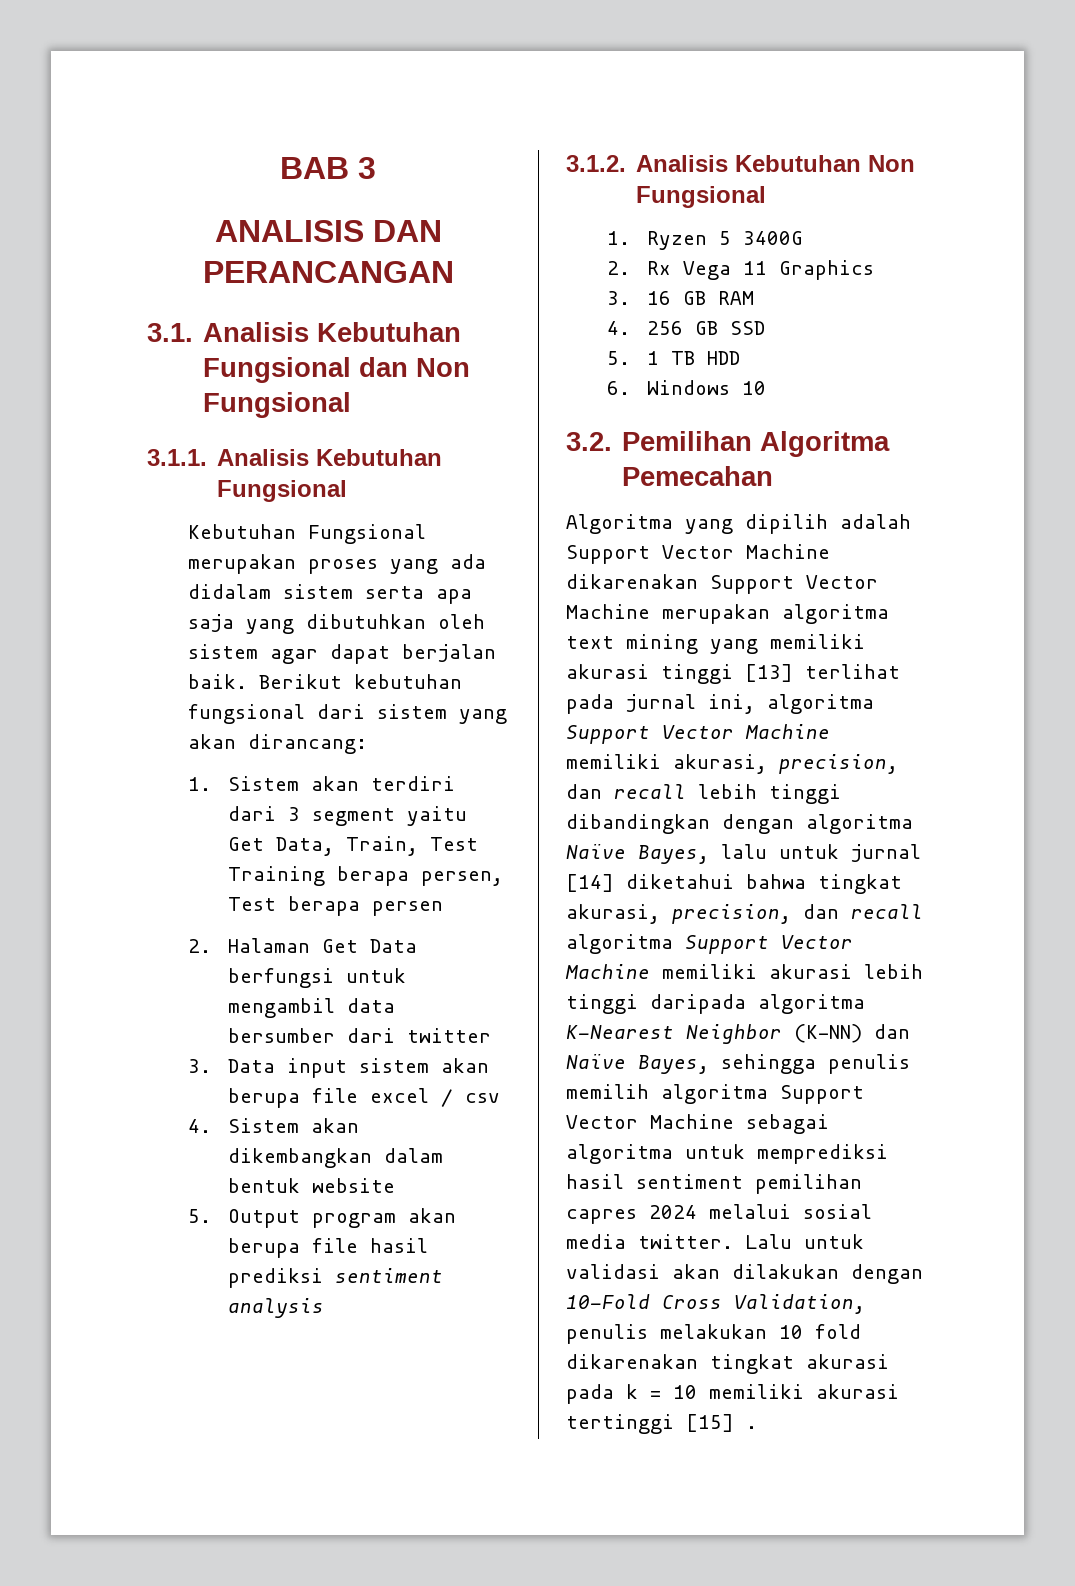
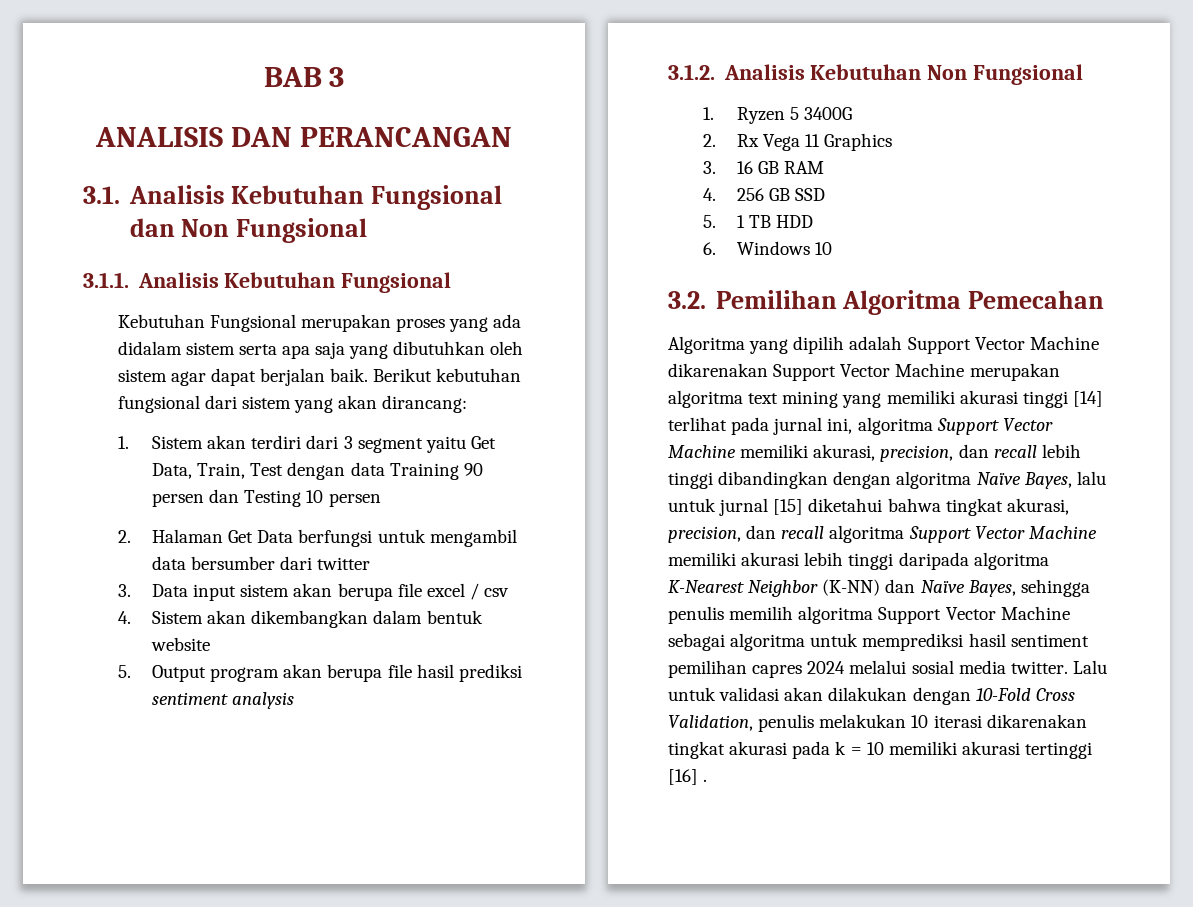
[228,866,504,886] [228,896,361,916] Training berapa persen, Test berapa -> [287,462,483,480] [151,489,324,507] dengan data Training 90 persen dan Testing 10
[745,664,793,682] [13] -> [1072,391,1103,407] [14]
[566,874,614,892] [14] -> [773,499,804,515] [15]
[815,1324,861,1339] fold -> [933,715,982,728] iterasi
[686,1414,734,1432] [15] -> [668,769,698,785] [16]

